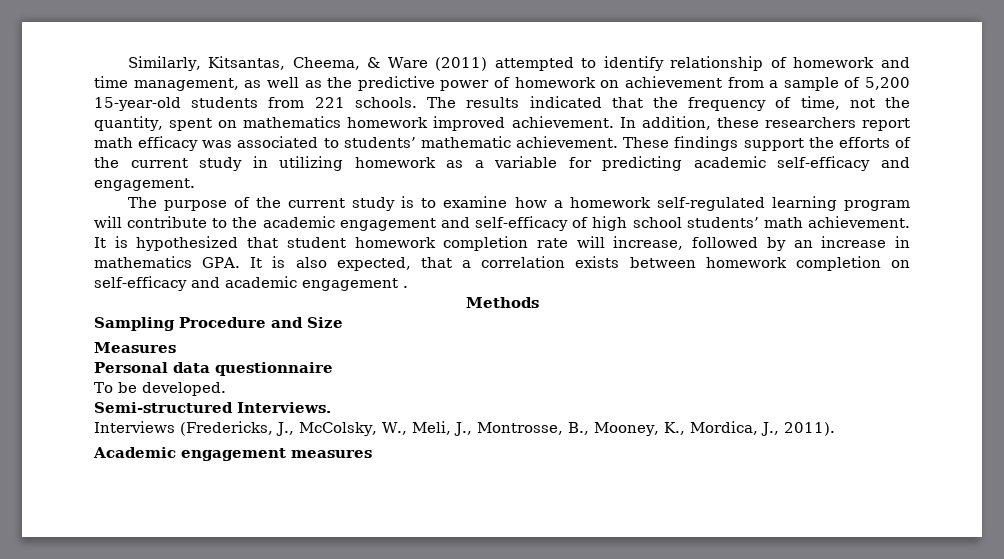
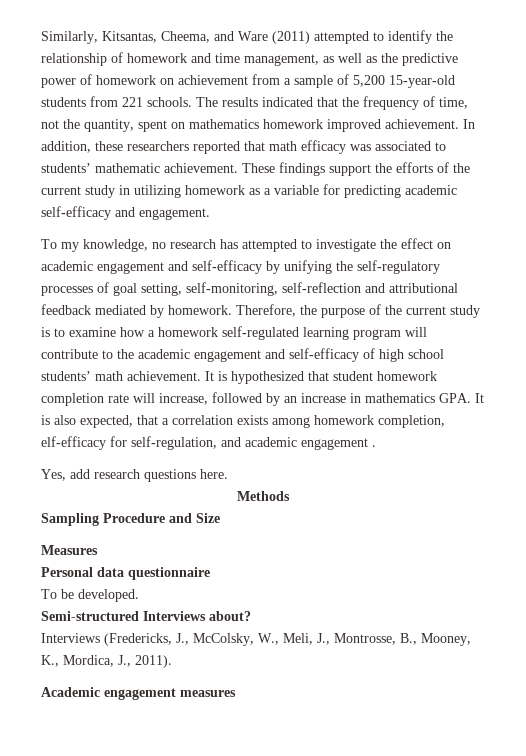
[367,57,381,68] & -> [214,31,234,41] and
(664, 63) none -> [436,31,453,41] the
[861,118,910,131] report -> [193,141,265,154] reported that
[127,197,157,208] The -> [41,238,451,252] [41,260,440,274] [41,282,458,296] [41,304,317,318] To my knowledge, no research has attempted to investigate the effect on academic engagement and self-efficacy by unifying the self-regulatory processes of goal setting, self-monitoring, self-reflection and attributional feedback mediated by homework. Therefore, the
[629,256,911,271] [94,276,187,291] between homework completion on self-efficacy -> [272,415,445,428] [41,436,217,450] among homework completion, elf-efficacy for self-regulation,
(408, 287) none -> [41,469,228,482] // Yes, add research questions here.
[237,402,331,413] Interviews. -> [143,611,251,621] Interviews about?

